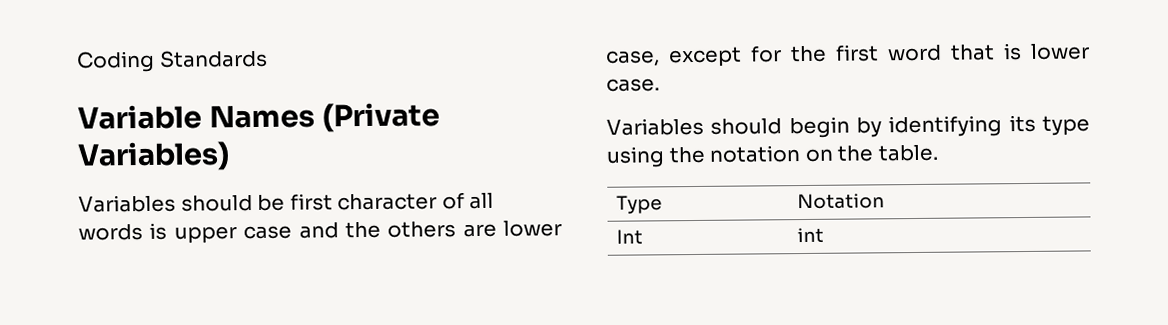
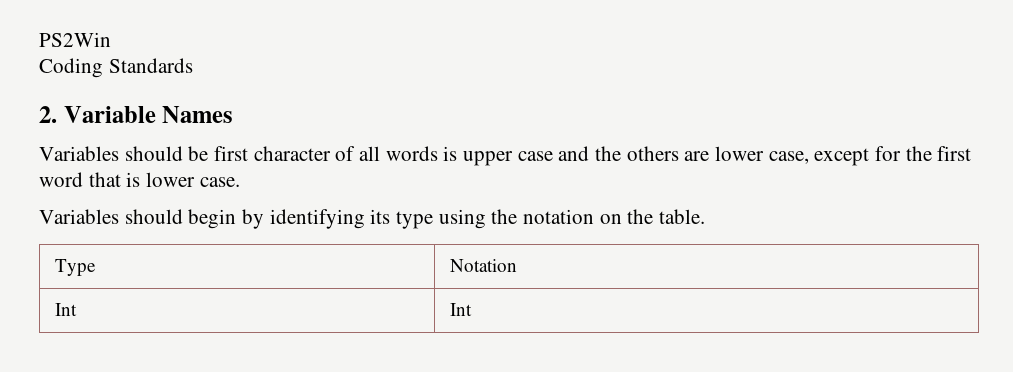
(76, 61) none -> [39,32,111,47] PS2Win //
(268, 58) none -> [39,106,57,123] 2.
[321,102,440,133] [77,141,230,172] (Private Variables) -> (234, 114) none
[797,227,825,244] int -> [449,303,472,316] Int

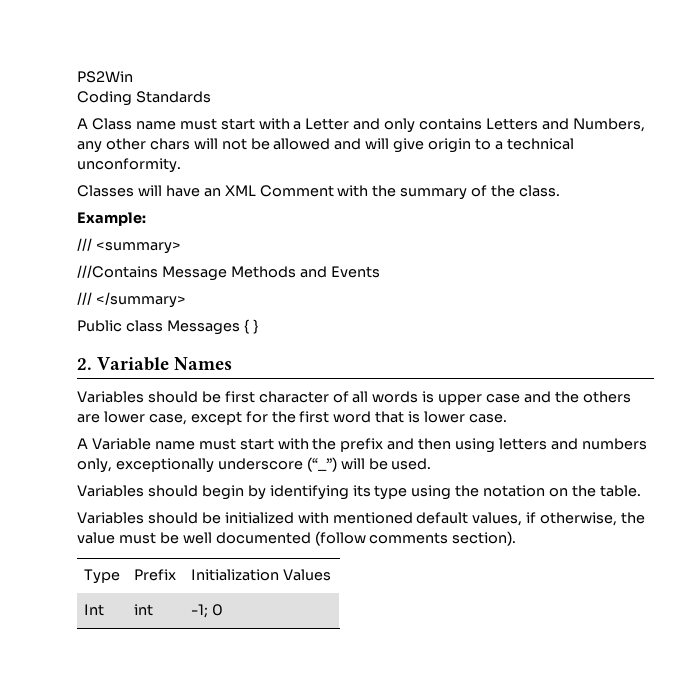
(193, 65) none -> [77,118,645,133] [77,138,574,153] [77,158,181,173] [77,185,561,200] [77,212,146,226] [77,238,181,254] [77,265,380,281] [77,292,186,308] [77,319,258,335] // A Class name must start with a Letter and only contains Letters and Numbers, any other chars will not be allowed and will give origin to a technical unconformity. // Classes will have an XML Comment with the summary of the class. // Example: // /// <summary> // ///Contains Message Methods and Events // /// </summary> // Public class Messages { }
(240, 182) none -> [77,438,647,453] [77,457,432,473] // A Variable name must start with the prefix and then using letters and numbers only, exceptionally underscore (“_”) will be used.
[54,259,96,276] [449,259,517,272] [54,303,77,316] [449,303,472,316] // Type | Notation // Int | Int -> [77,512,646,526] [77,531,517,546] [83,569,120,584] [133,569,176,581] [190,569,331,581] [83,604,104,616] [133,604,153,616] [190,604,223,618] // Variables should be initialized with mentioned default values, if otherwise, the value must be well documented (follow comments section). // Type | Prefix | Initialization Values // Int | int | -1; 0

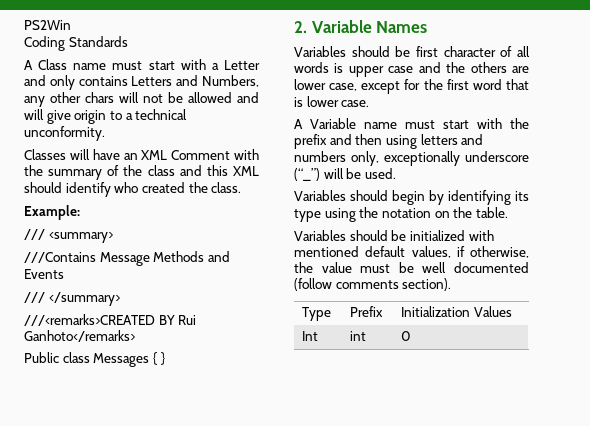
(516, 191) none -> [147,165,259,176] [24,182,208,197] class and this XML should identify who created the
(186, 300) none -> [24,314,197,326] [24,330,135,342] // ///<remarks>CREATED BY Rui Ganhoto</remarks>
[190,604,208,618] -1; -> (367, 336) none

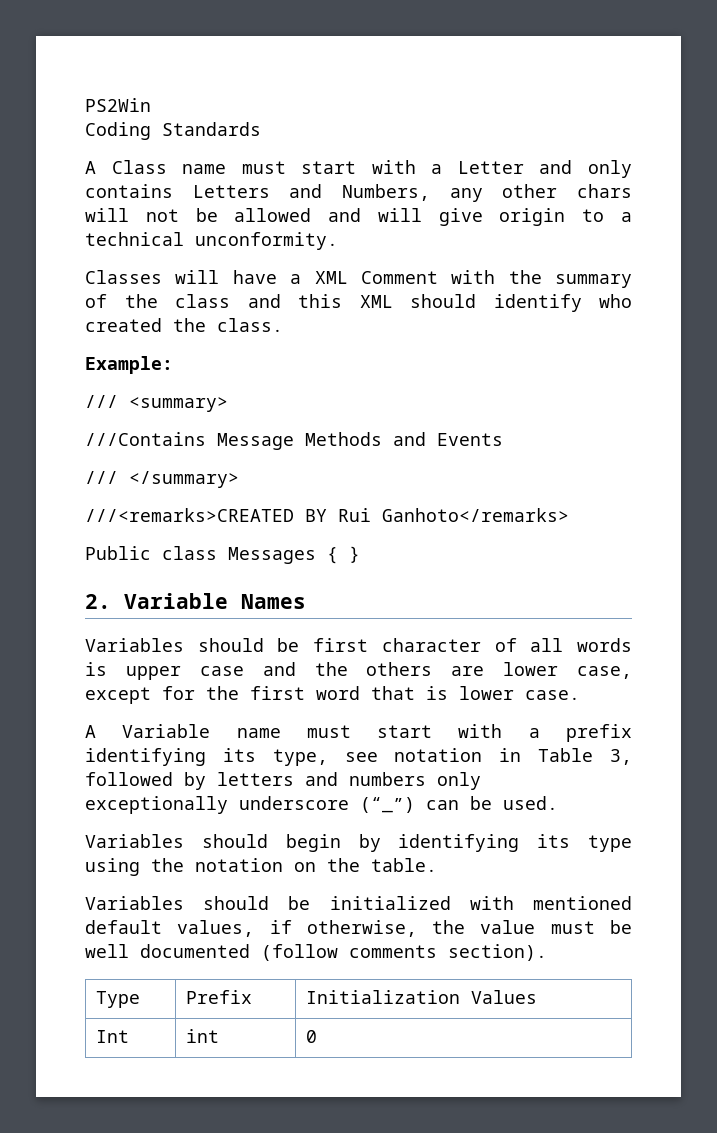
[123,153,138,160] an -> [290,274,302,284] a
[510,118,529,129] [294,134,417,149] the prefix and then using -> [528,724,632,742] [85,748,632,766] [85,772,206,790] a prefix identifying its type, see notation in Table 3, followed by
[351,151,379,166] only, -> [437,772,481,790] only
[323,168,344,179] will -> [426,800,459,810] can

